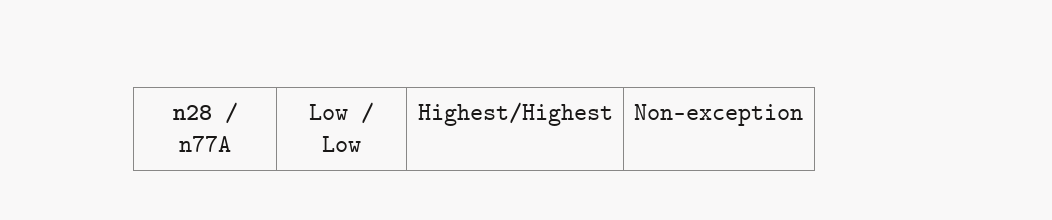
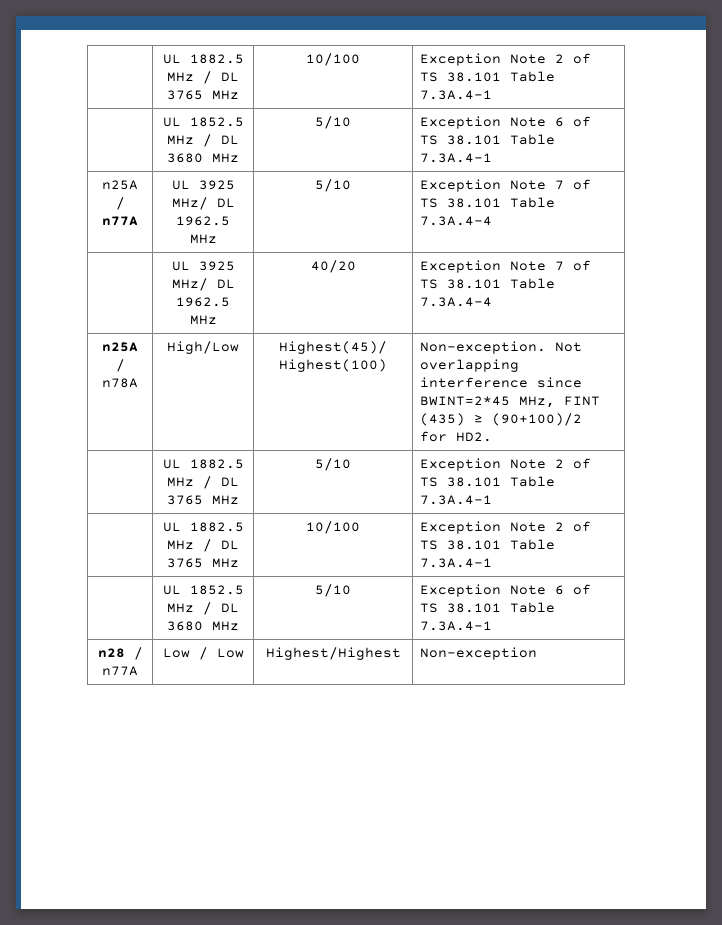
(172, 112) none -> [162,54,244,64] [167,71,239,84] [167,90,239,100] [306,53,360,66] [419,53,591,66] [419,71,555,82] [419,90,492,100] [162,117,244,127] [167,134,239,147] [167,153,239,163] [315,116,351,129] [419,116,591,129] [419,134,555,145] [419,153,492,163] [102,180,138,190] [115,197,125,210] [102,216,138,226] [171,180,235,190] [171,197,235,210] [176,216,230,226] [189,234,217,244] [315,179,351,192] [419,179,591,192] [419,197,555,208] [419,216,492,226] [171,261,235,271] [171,278,235,291] [176,297,230,307] [189,315,217,325] [310,260,356,273] [419,260,591,273] [419,278,555,289] [419,297,492,307] [102,342,138,352] [115,359,125,372] [102,378,138,388] [167,341,239,354] [279,341,387,354] [279,359,387,372] [419,341,582,354] [419,359,519,372] [419,377,582,388] [419,396,600,408] [419,413,582,426] [419,431,492,442] [162,459,244,469] [167,476,239,489] [167,495,239,505] [315,458,351,471] [419,458,591,471] [419,476,555,487] [419,495,492,505] [162,522,244,532] [167,539,239,552] [167,558,239,568] [306,521,360,534] [419,521,591,534] [419,539,555,550] [419,558,492,568] [162,585,244,595] [167,602,239,615] [167,621,239,631] [315,584,351,597] [419,584,591,597] [419,602,555,613] [419,621,492,631] | UL 1882.5 MHz / DL 3765 MHz | 10/100 | Exception Note 2 of TS 38.101 Table 7.3A.4-1 // | UL 1852.5 MHz / DL 3680 MHz | 5/10 | Exception Note 6 of TS 38.101 Table 7.3A.4-1 // n25A / n77A | UL 3925 MHz/ DL 1962.5 MHz | 5/10 | Exception Note 7 of TS 38.101 Table 7.3A.4-4 // | UL 3925 MHz/ DL 1962.5 MHz | 40/20 | Exception Note 7 of TS 38.101 Table 7.3A.4-4 // n25A / n78A | High/Low | Highest(45)/ Highest(100) | Non-exception. Not overlapping interference since BWINT=2*45 MHz, FINT (435) ≥ (90+100)/2 for HD2. // | UL 1882.5 MHz / DL 3765 MHz | 5/10 | Exception Note 2 of TS 38.101 Table 7.3A.4-1 // | UL 1882.5 MHz / DL 3765 MHz | 10/100 | Exception Note 2 of TS 38.101 Table 7.3A.4-1 // | UL 1852.5 MHz / DL 3680 MHz | 5/10 | Exception Note 6 of TS 38.101 Table 7.3A.4-1 //

